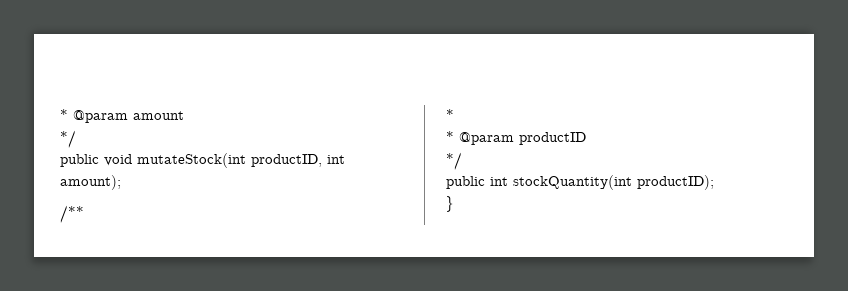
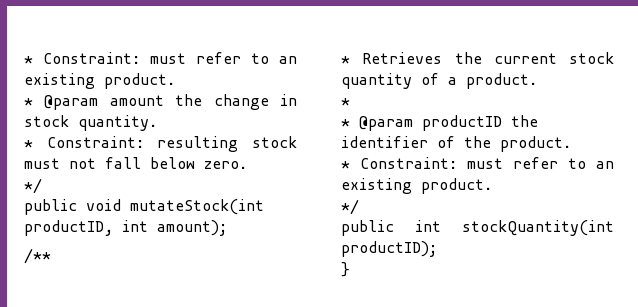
[60,109,184,123] * @param amount -> [24,52,297,64] [24,73,175,89] [24,94,297,110] [24,115,157,131] [24,136,297,152] [24,157,247,169] * Constraint: must refer to an existing product. // * @param amount the change in stock quantity. // * Constraint: resulting stock must not fall below zero.
[446,131,586,145] // * @param productID -> [362,52,614,64] [341,73,537,89] [341,98,350,106] [341,115,538,131] [341,136,571,152] [341,157,614,169] [341,178,492,194] Retrieves the current stock quantity of a product. // * // * @param productID the identifier of the product. // * Constraint: must refer to an existing product.

